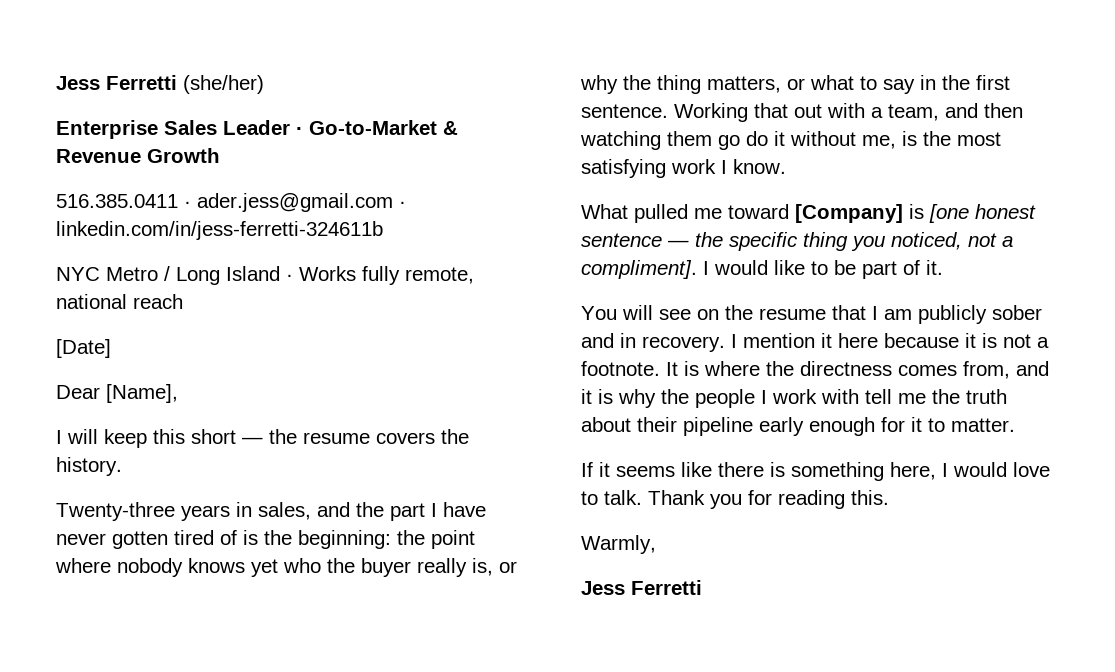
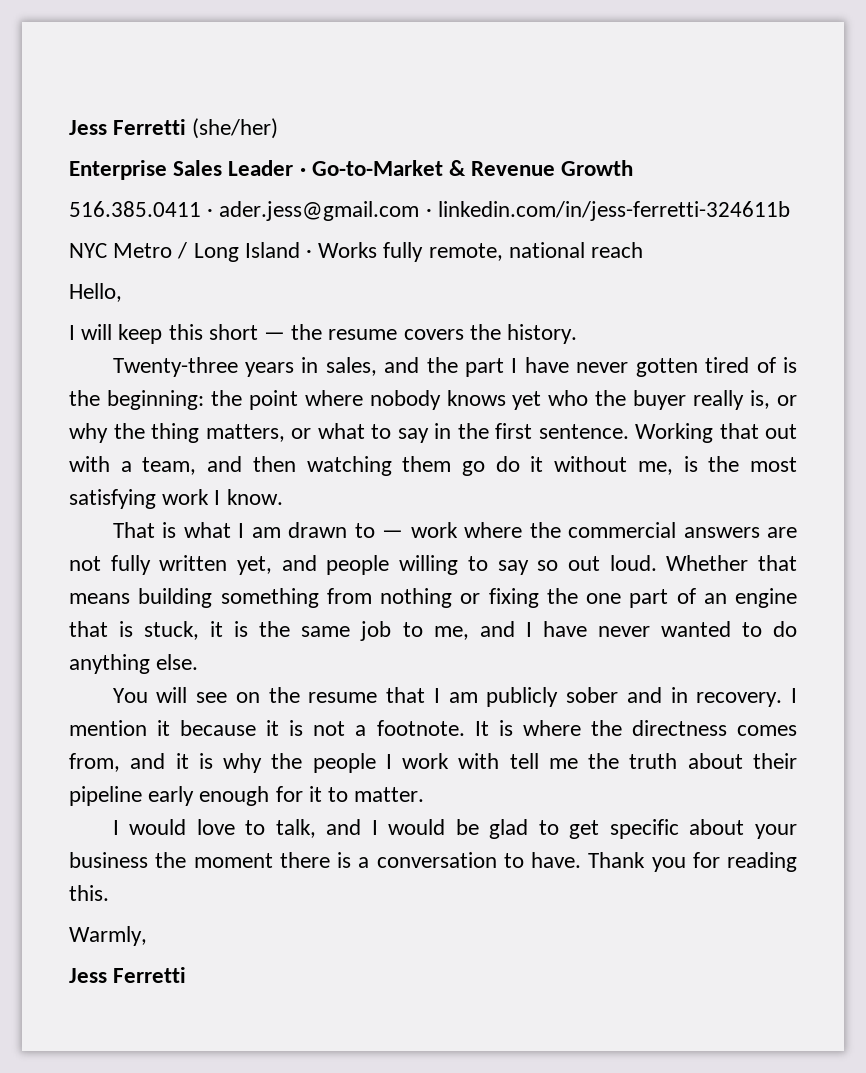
[56,339,111,358] [56,384,178,403] [Date] // Dear [Name], -> [69,283,122,302] Hello,
[581,204,1036,223] [581,232,1013,251] [581,260,943,279] What pulled me toward [Company] is [one honest sentence — the specific thing you noticed, not a compliment]. I would like to be part of it. -> [112,522,798,538] [69,555,798,575] [69,588,797,608] [69,621,797,641] [69,654,199,674] That is what I am drawn to — work where the commercial answers are not fully written yet, and people willing to say so out loud. Whether that means building something from nothing or fixing the one part of an engine that is stuck, it is the same job to me, and I have never wanted to do anything else.
[838,333,878,348] here -> (171, 728) none
[581,462,1050,481] [581,490,642,505] If it seems like there is something here, I would love to talk. -> [112,819,797,839] [69,852,581,868] I would love to talk, and I would be glad to get specific about your business the moment there is a conversation to have.

